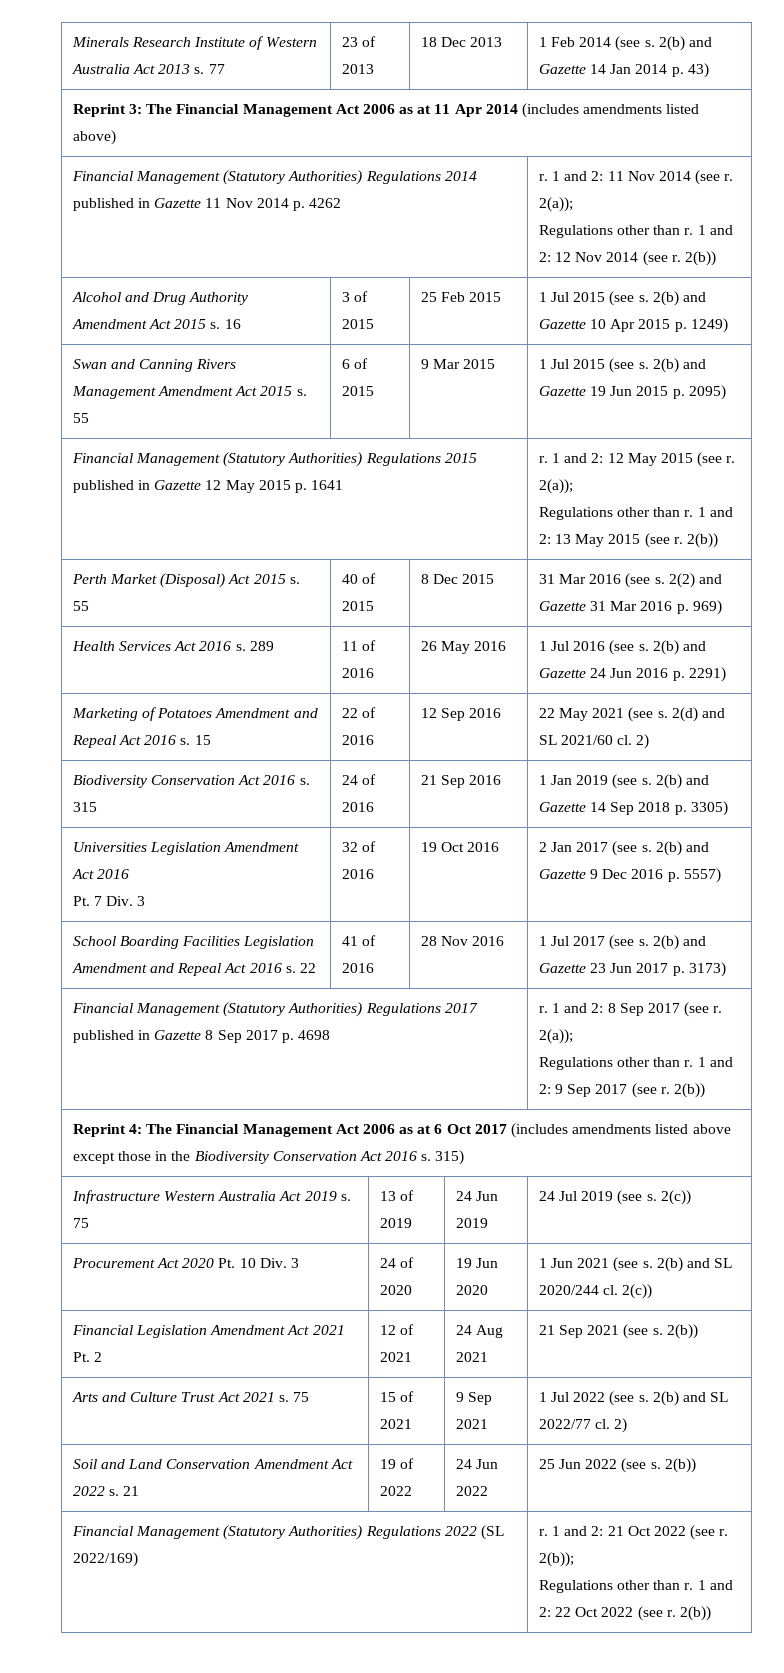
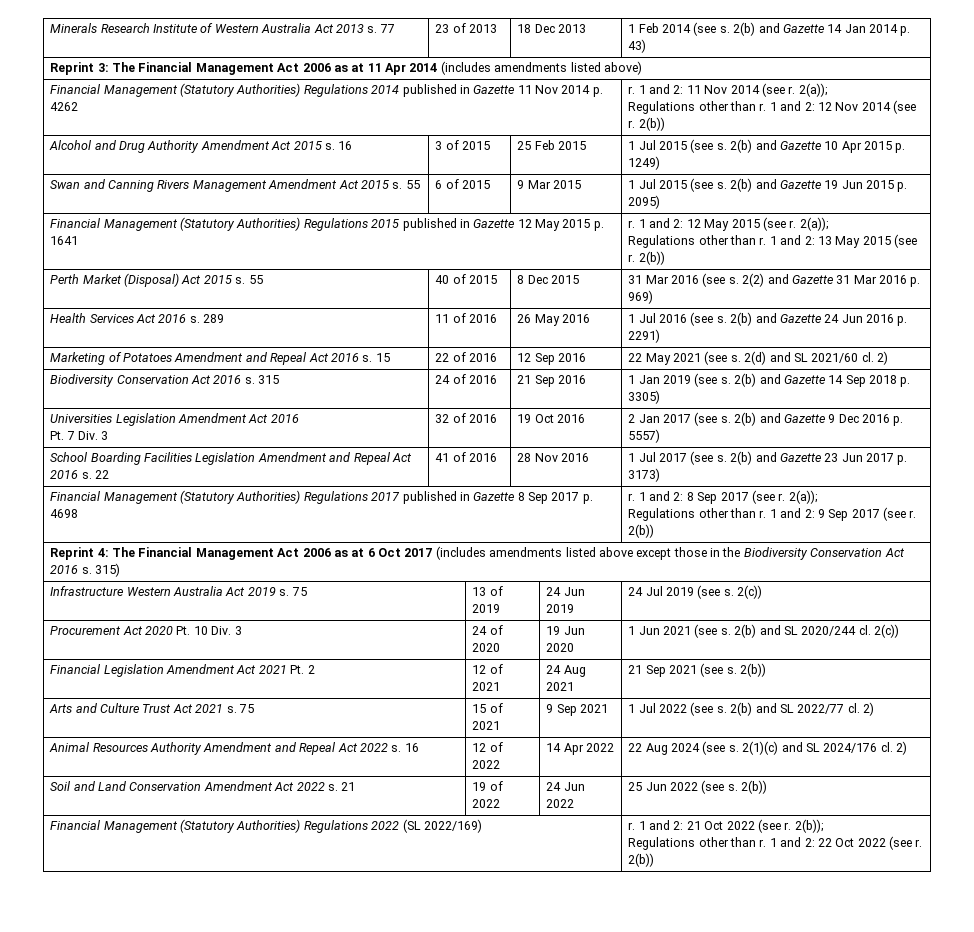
(628, 1425) none -> [49,742,419,755] [472,742,503,752] [472,760,501,769] [546,743,615,755] [628,741,908,755] // Animal Resources Authority Amendment and Repeal Act 2022 s. 16 | 12 of 2022 | 14 Apr 2022 | 22 Aug 2024 (see s. 2(1)(c) and SL 2024/176 cl. 2)

